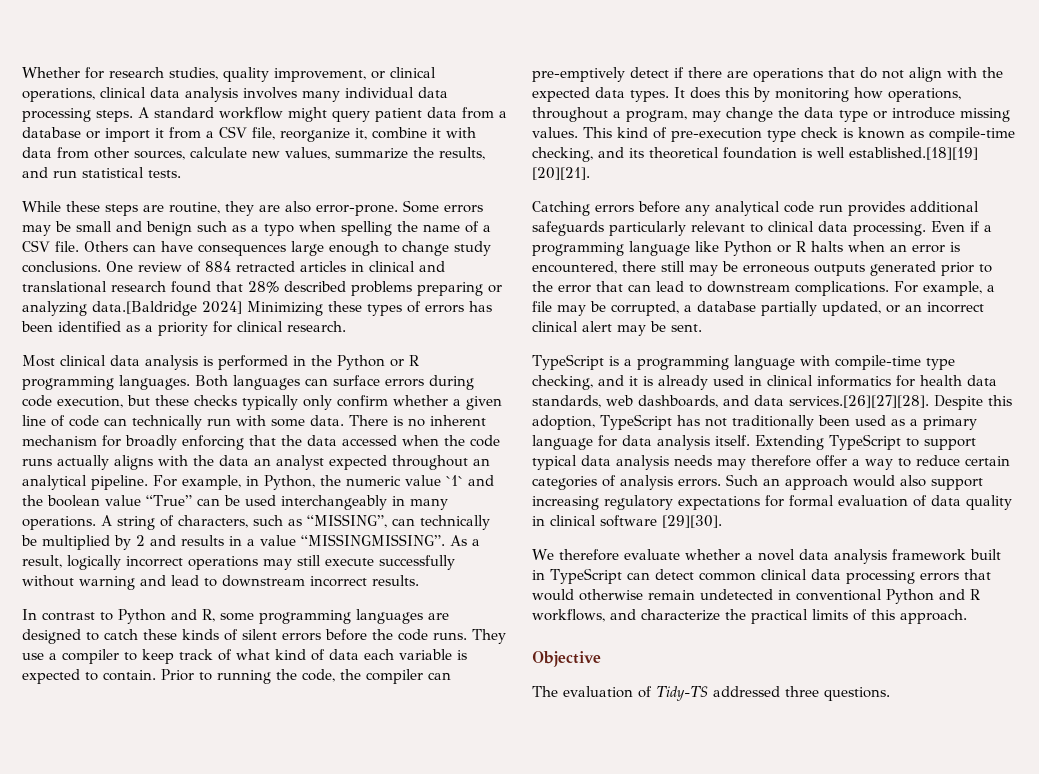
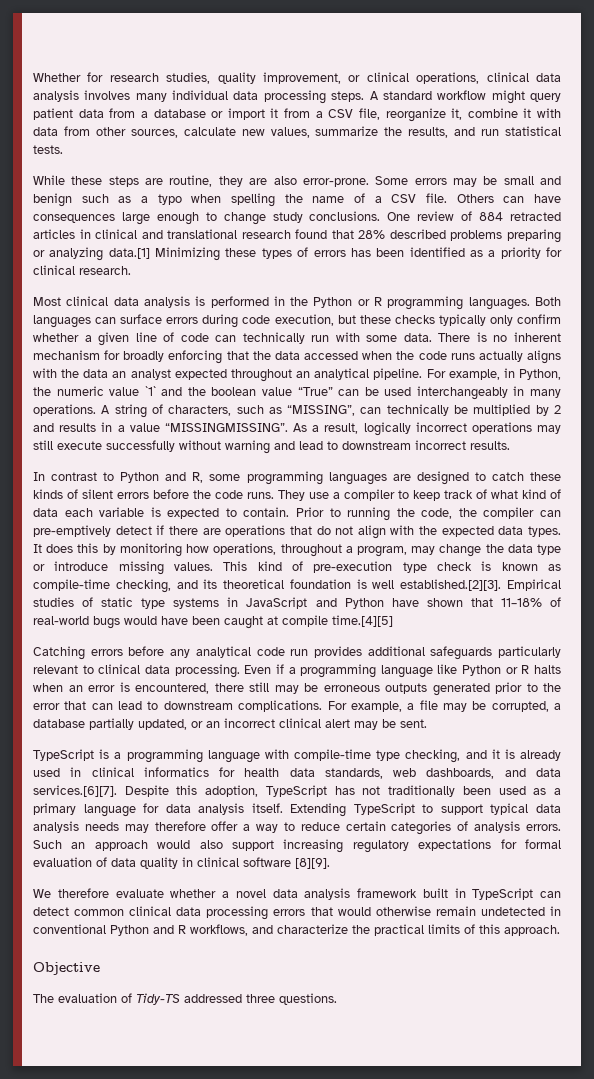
[92,301,242,316] data.[Baldridge 2024] -> [108,248,150,259] data.[1]
[849,147,978,160] [532,167,590,180] established.[18][19] [20][21]. -> [400,579,561,591] [33,597,562,609] [33,615,393,629] established.[2][3]. Empirical studies of static type systems in JavaScript and Python have shown that 11–18% of real-world bugs would have been caught at compile time.[4][5]
[789,395,929,408] services.[26][27][28]. -> [33,785,117,797] services.[6][7].
[662,515,722,528] [29][30]. -> [295,858,330,869] [8][9].

